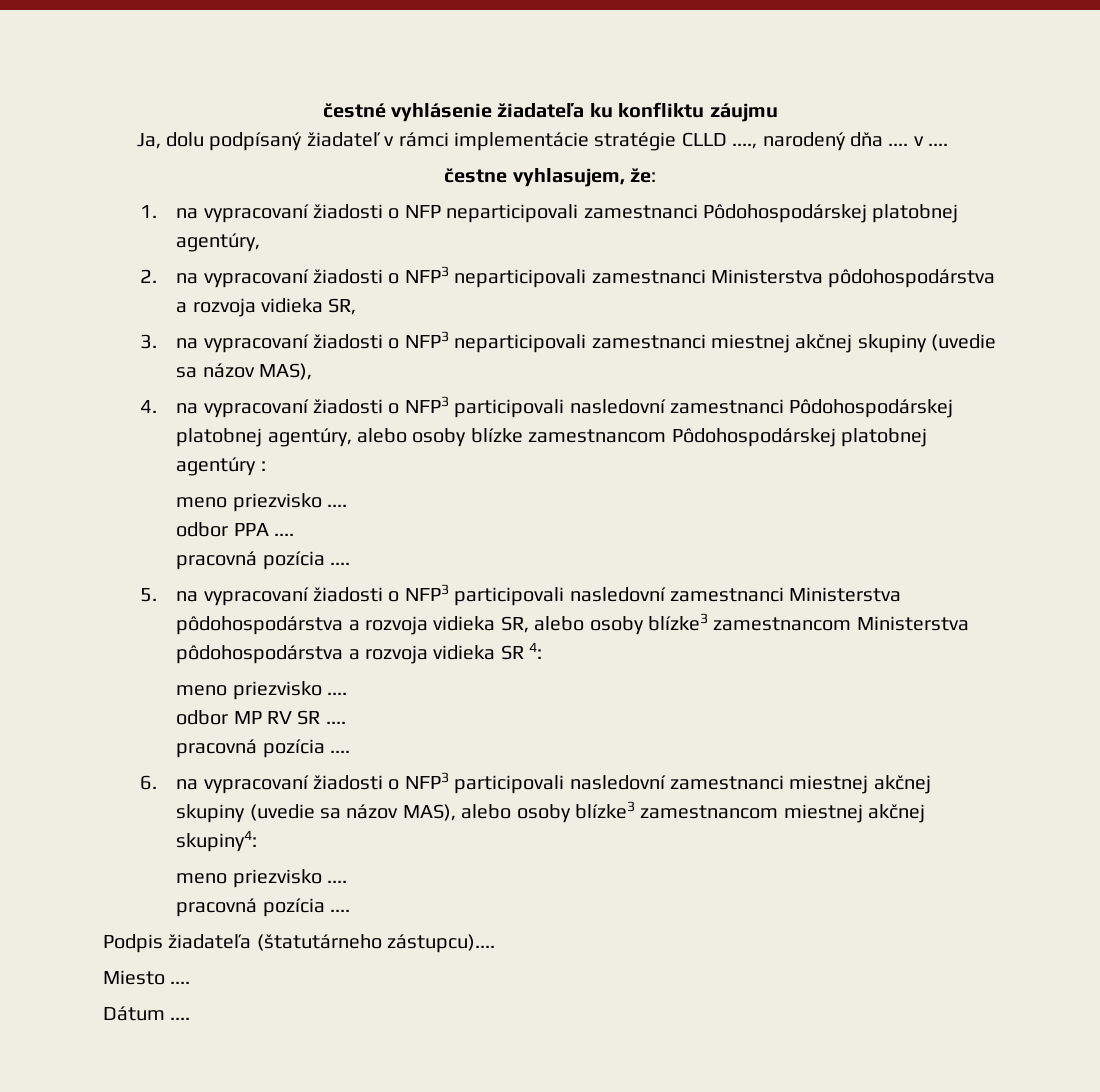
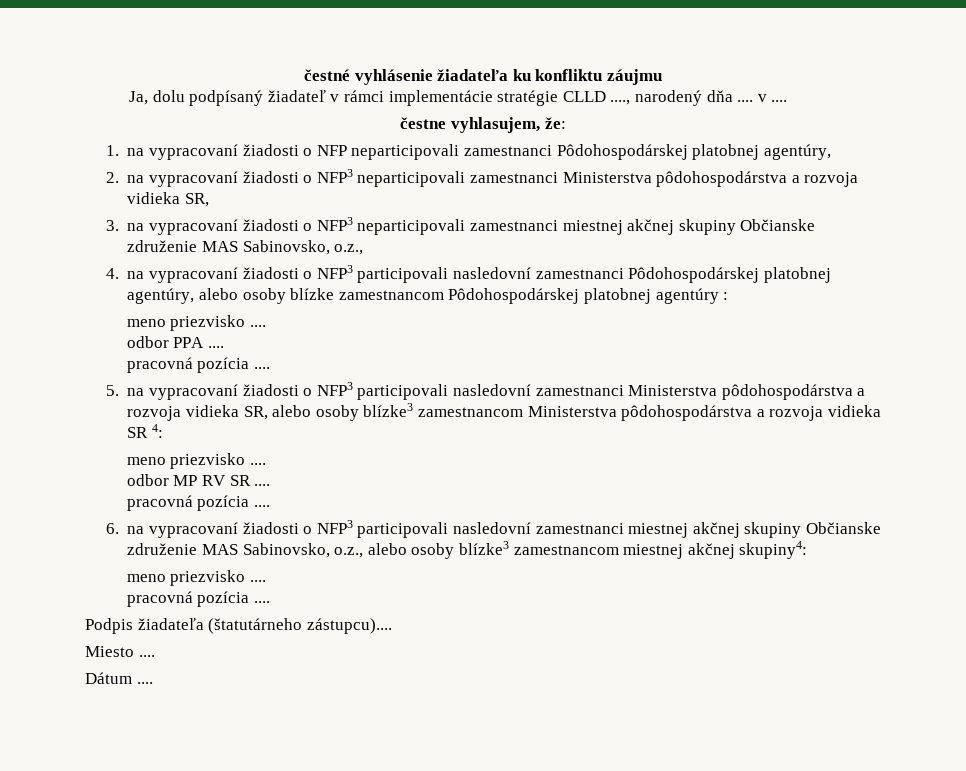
[931,334,997,351] [176,363,313,380] (uvedie sa názov MAS), -> [740,219,816,231] [127,240,364,255] Občianske združenie MAS Sabinovsko, o.z.,
[249,804,456,821] (uvedie sa názov MAS), -> [805,522,881,534] [127,543,364,558] Občianske združenie MAS Sabinovsko, o.z.,

